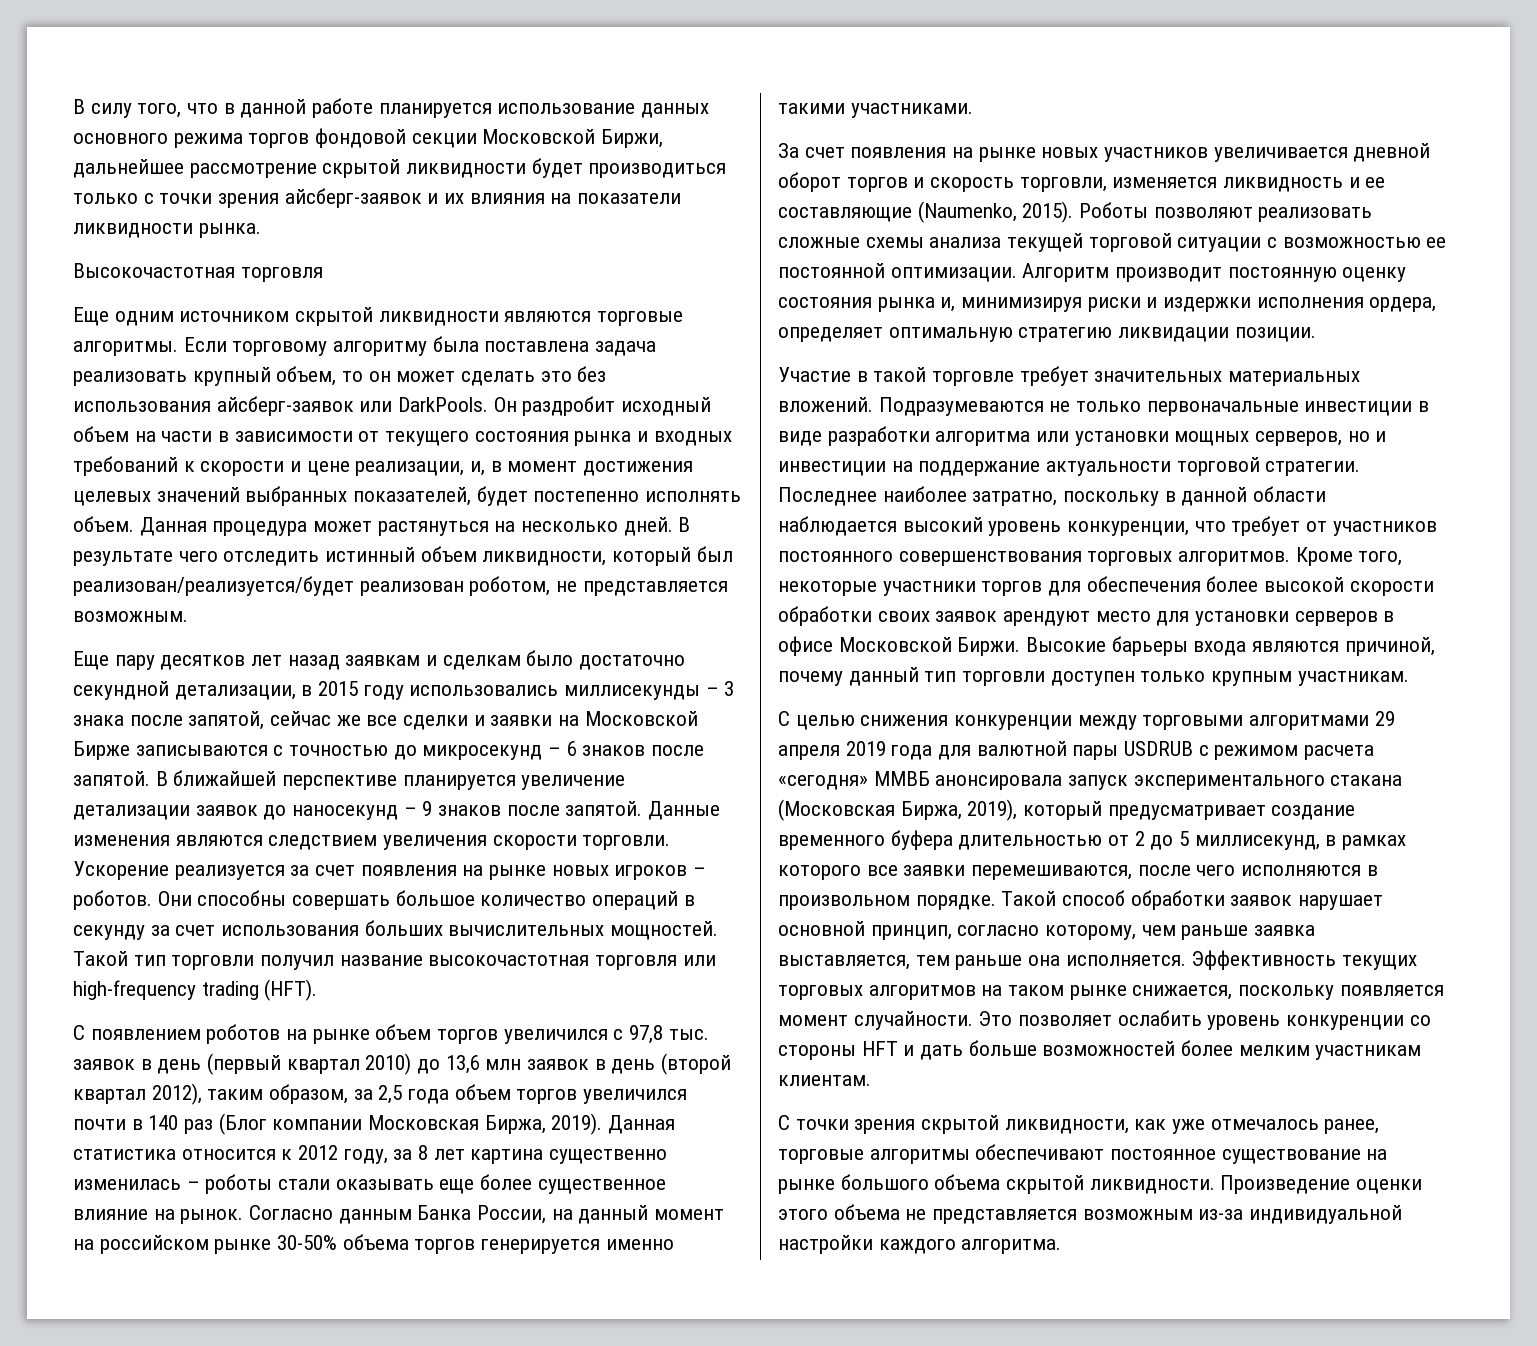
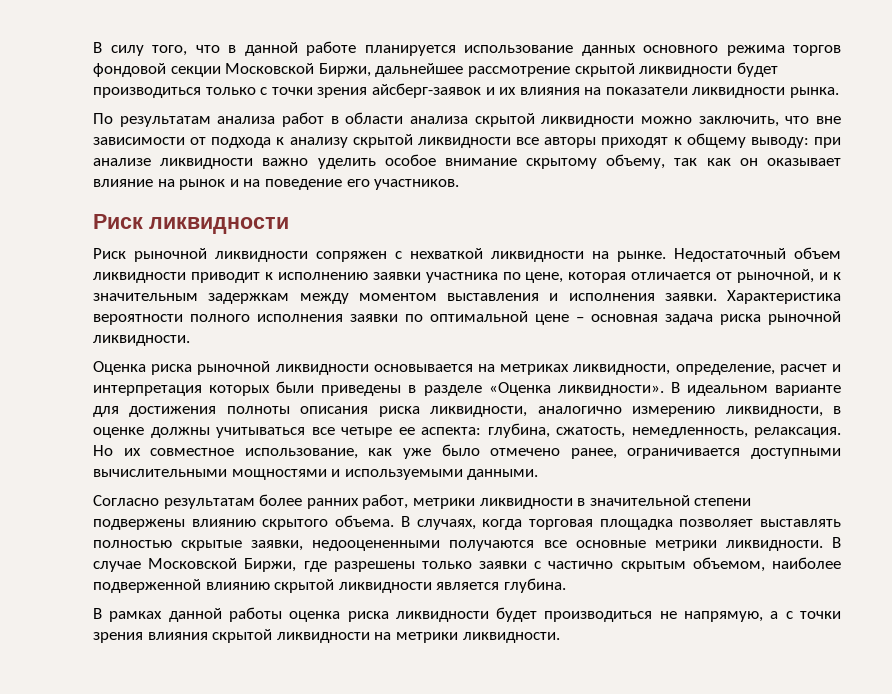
[73,263,323,282] [73,307,684,326] [73,336,657,356] [73,366,607,386] [73,396,712,416] [73,426,732,446] [73,456,694,476] [73,486,742,506] [73,516,691,536] [73,546,733,566] [73,576,728,596] [73,611,188,622] [73,650,686,670] [73,681,735,700] [73,711,698,730] [73,741,705,760] [73,770,626,790] [73,801,721,820] [73,835,671,850] [73,861,707,880] [73,890,695,910] [73,920,719,940] [73,951,716,970] [73,979,318,1001] [73,1024,709,1044] [73,1053,732,1075] [73,1083,688,1105] [73,1113,676,1135] [73,1145,668,1164] [73,1174,666,1194] [73,1205,725,1224] [73,1234,674,1254] [778,103,973,118] [778,143,1431,162] [778,172,1386,192] [778,201,1373,223] [778,233,1447,252] [778,263,1407,282] [778,297,1437,312] [778,327,1316,342] [778,366,1361,386] [778,397,1430,416] [778,426,1387,446] [778,457,1361,476] [778,486,1327,506] [778,516,1437,536] [778,547,1403,566] [778,576,1434,596] [778,606,1395,626] [778,636,1435,656] [778,667,1409,686] [778,711,1395,730] [778,741,1375,760] [778,771,1403,790] [778,799,1356,821] [778,830,1407,850] [778,865,1378,880] [778,890,1384,910] [778,921,1316,940] [778,950,1418,970] [778,985,1444,1000] [778,1010,1431,1030] [778,1040,1422,1060] [778,1075,871,1086] [778,1115,1380,1134] [778,1144,1388,1164] [778,1174,1423,1194] [778,1204,1403,1224] [778,1235,1062,1254] Высокочастотная торговля // Еще одним источником скрытой ликвидности являются торговые алгоритмы. Если торговому алгоритму была поставлена задача реализовать крупный объем, то он может сделать это без использования айсберг-заявок или DarkPools. Он раздробит исходный объем на части в зависимости от текущего состояния рынка и входных требований к скорости и цене реализации, и, в момент достижения целевых значений выбранных показателей, будет постепенно исполнять объем. Данная процедура может растянуться на несколько дней. В результате чего отследить истинный объем ликвидности, который был реализован/реализуется/будет реализован роботом, не представляется возможным. // Еще пару десятков лет назад заявкам и сделкам было достаточно секундной детализации, в 2015 году использовались миллисекунды – 3 знака после запятой, сейчас же все сделки и заявки на Московской Бирже записываются с точностью до микросекунд – 6 знаков после запятой. В ближайшей перспективе планируется увеличение детализации заявок до наносекунд – 9 знаков после запятой. Данные изменения являются следствием увеличения скорости торговли. Ускорение реализуется за счет появления на рынке новых игроков – роботов. Они способны совершать большое количество операций в секунду за счет использования больших вычислительных мощностей. Такой тип торговли получил название высокочастотная торговля или high-frequency trading (HFT). // С появлением роботов на рынке объем торгов увеличился с 97,8 тыс. заявок в день (первый квартал 2010) до 13,6 млн заявок в день (второй квартал 2012), таким образом, за 2,5 года объем торгов увеличился почти в 140 раз (Блог компании Московская Биржа, 2019). Данная статистика относится к 2012 году, за 8 лет картина существенно изменилась – роботы стали оказывать еще более существенное влияние на рынок. Согласно данным Банка России, на данный момент на российском рынке 30-50% объема торгов генерируется именно такими участниками. // За счет появления на рынке новых участников увеличивается дневной оборот торгов и скорость торговли, изменяется ликвидность и ее составляющие (Naumenko, 2015). Роботы позволяют реализовать сложные схемы анализа текущей торговой ситуации с возможностью ее постоянной оптимизации. Алгоритм производит постоянную оценку состояния рынка и, минимизируя риски и издержки исполнения ордера, определяет оптимальную стратегию ликвидации позиции. // Участие в такой торговле требует значительных материальных вложений. Подразумеваются не только первоначальные инвестиции в виде разработки алгоритма или установки мощных серверов, но и инвестиции на поддержание актуальности торговой стратегии. Последнее наиболее затратно, поскольку в данной области наблюдается высокий уровень конкуренции, что требует от участников постоянного совершенствования торговых алгоритмов. Кроме того, некоторые участники торгов для обеспечения более высокой скорости обработки своих заявок арендуют место для установки серверов в офисе Московской Биржи. Высокие барьеры входа являются причиной, почему данный тип торговли доступен только крупным участникам. // С целью снижения конкуренции между торговыми алгоритмами 29 апреля 2019 года для валютной пары USDRUB с режимом расчета «сегодня» ММВБ анонсировала запуск экспериментального стакана (Московская Биржа, 2019), который предусматривает создание временного буфера длительностью от 2 до 5 миллисекунд, в рамках которого все заявки перемешиваются, после чего исполняются в произвольном порядке. Такой способ обработки заявок нарушает основной принцип, согласно которому, чем раньше заявка выставляется, тем раньше она исполняется. Эффективность текущих торговых алгоритмов на таком рынке снижается, поскольку появляется момент случайности. Это позволяет ослабить уровень конкуренции со стороны HFT и дать больше возможностей более мелким участникам клиентам. // С точки зрения скрытой ликвидности, как уже отмечалось ранее, торговые алгоритмы обеспечивают постоянное существование на рынке большого объема скрытой ликвидности. Произведение оценки этого объема не представляется возможным из-за индивидуальной настройки каждого алгоритма. -> [93,112,841,127] [93,133,841,148] [93,154,841,169] [93,179,460,190] [93,214,289,234] [93,247,841,262] [93,269,841,283] [93,290,841,304] [93,311,841,325] [93,335,190,346] [93,361,842,375] [93,381,842,396] [93,406,841,417] [93,423,841,438] [93,444,842,459] [93,469,539,480] [93,494,752,509] [93,515,841,530] [93,537,841,551] [93,557,841,572] [93,578,566,593] [93,607,841,622] [93,629,560,643] По результатам анализа работ в области анализа скрытой ликвидности можно заключить, что вне зависимости от подхода к анализу скрытой ликвидности все авторы приходят к общему выводу: при анализе ликвидности важно уделить особое внимание скрытому объему, так как он оказывает влияние на рынок и на поведение его участников. // Риск ликвидности // Риск рыночной ликвидности сопряжен с нехваткой ликвидности на рынке. Недостаточный объем ликвидности приводит к исполнению заявки участника по цене, которая отличается от рыночной, и к значительным задержкам между моментом выставления и исполнения заявки. Характеристика вероятности полного исполнения заявки по оптимальной цене – основная задача риска рыночной ликвидности. // Оценка риска рыночной ликвидности основывается на метриках ликвидности, определение, расчет и интерпретация которых были приведены в разделе «Оценка ликвидности». В идеальном варианте для достижения полноты описания риска ликвидности, аналогично измерению ликвидности, в оценке должны учитываться все четыре ее аспекта: глубина, сжатость, немедленность, релаксация. Но их совместное использование, как уже было отмечено ранее, ограничивается доступными вычислительными мощностями и используемыми данными. // Согласно результатам более ранних работ, метрики ликвидности в значительной степени подвержены влиянию скрытого объема. В случаях, когда торговая площадка позволяет выставлять полностью скрытые заявки, недооцененными получаются все основные метрики ликвидности. В случае Московской Биржи, где разрешены только заявки с частично скрытым объемом, наиболее подверженной влиянию скрытой ликвидности является глубина. // В рамках данной работы оценка риска ликвидности будет производиться не напрямую, а с точки зрения влияния скрытой ликвидности на метрики ликвидности.

